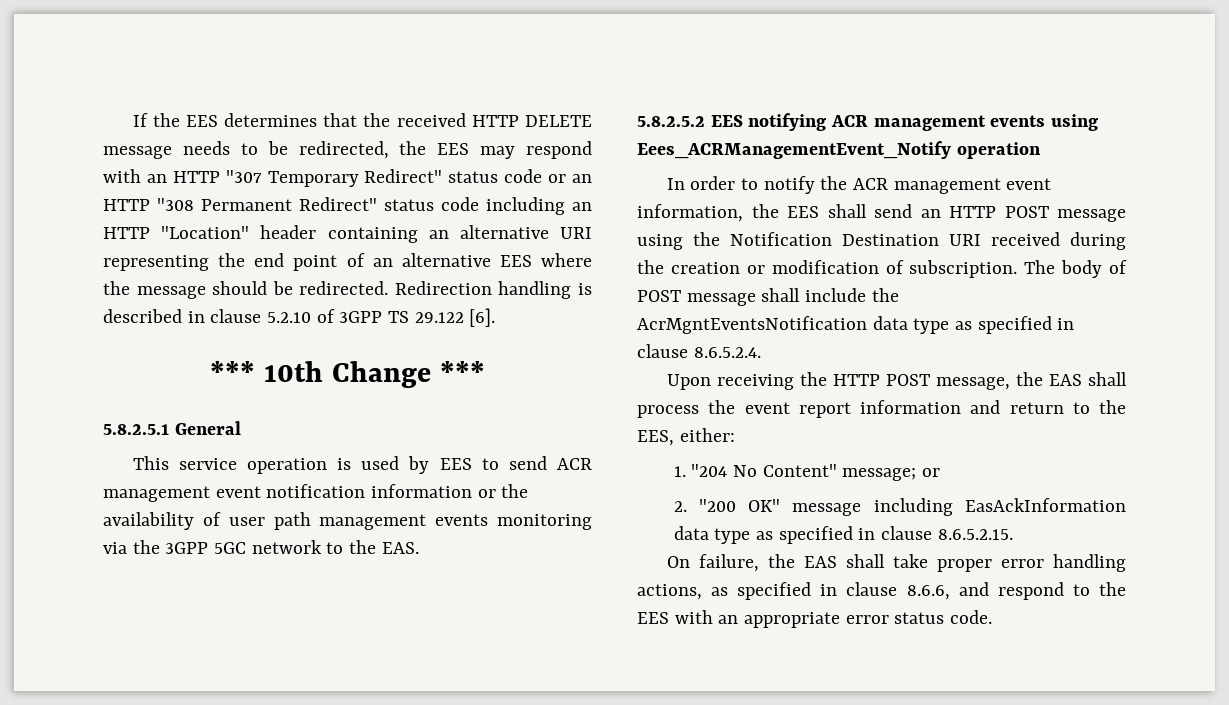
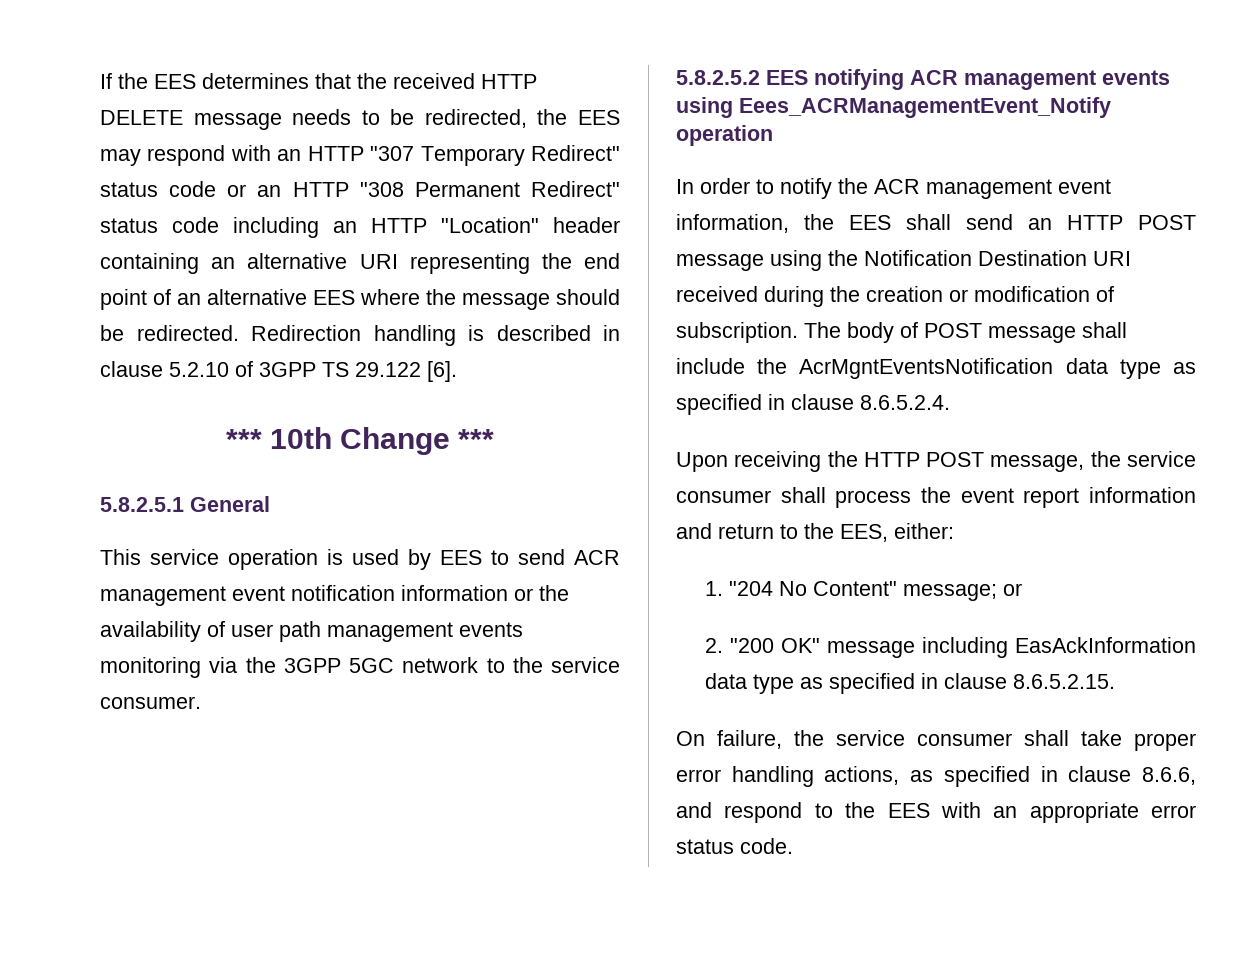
[381,542,419,554] EAS. -> [551,657,620,673] [100,696,201,709] service consumer.
[1048,374,1082,386] EAS -> [1127,451,1196,467] [676,490,771,503] service consumer
[803,556,837,568] EAS -> [836,730,1012,746] service consumer

